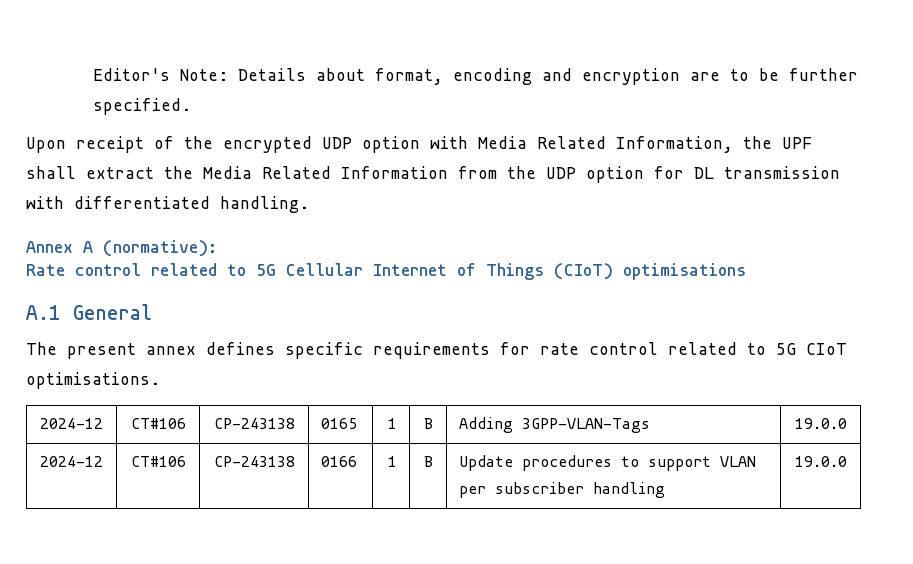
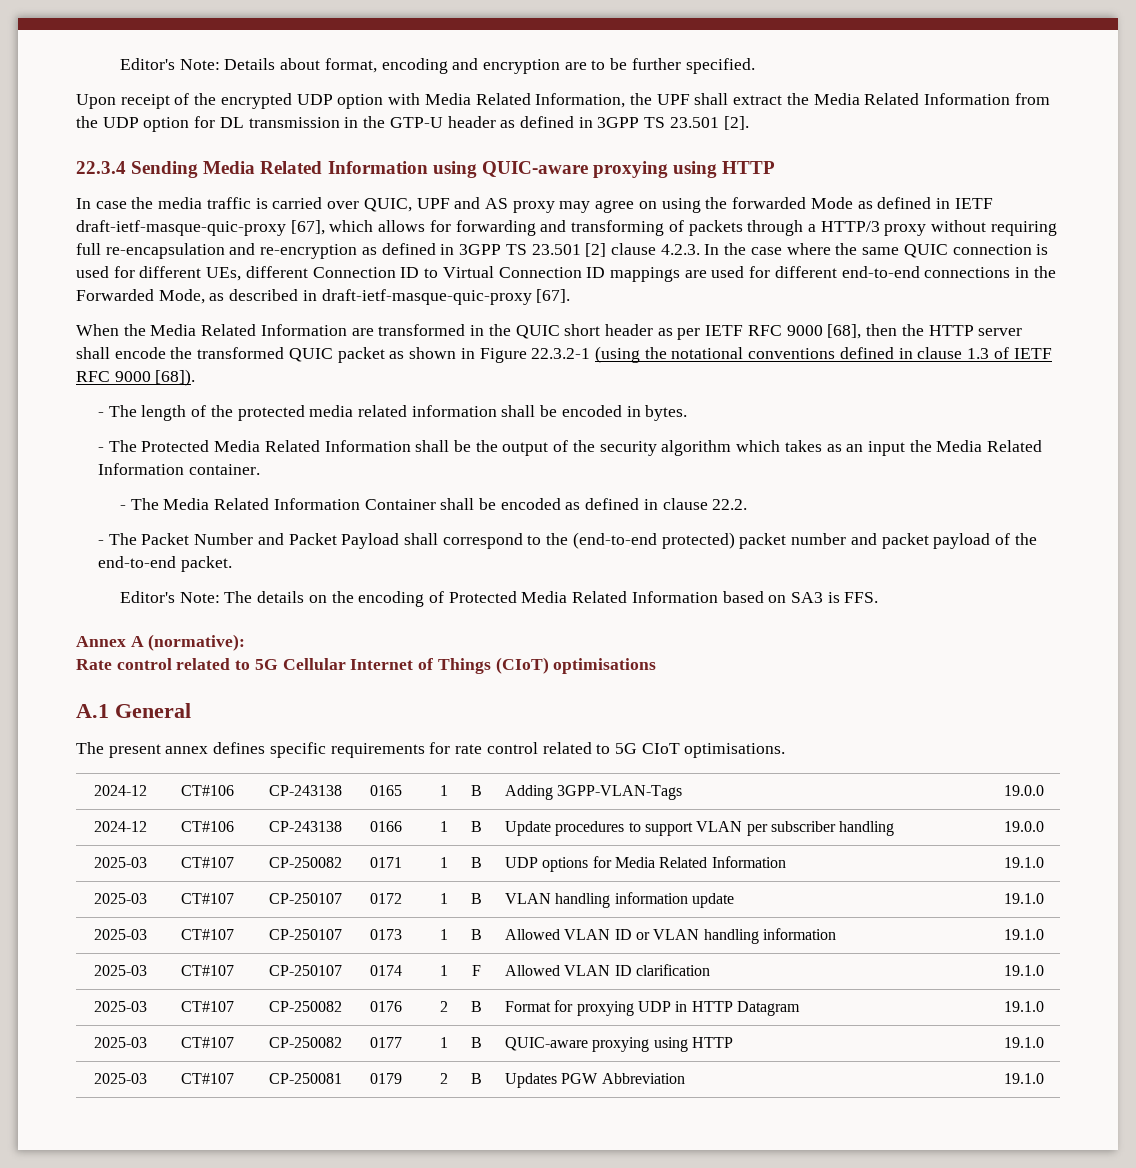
[26,196,309,213] with differentiated handling. -> [344,116,749,130] [76,161,776,178] [76,197,993,213] [76,220,1057,236] [76,243,1049,259] [76,266,1056,282] [76,289,571,305] [76,324,1023,340] [76,346,1052,363] [76,369,196,386] [97,405,688,421] [97,440,1043,456] [97,463,260,475] [119,498,748,510] [97,532,1037,549] [97,556,232,572] [119,591,879,607] in the GTP-U header as defined in 3GPP TS 23.501 [2]. // 22.3.4 Sending Media Related Information using QUIC-aware proxying using HTTP // In case the media traffic is carried over QUIC, UPF and AS proxy may agree on using the forwarded Mode as defined in IETF draft-ietf-masque-quic-proxy [67], which allows for forwarding and transforming of packets through a HTTP/3 proxy without requiring full re-encapsulation and re-encryption as defined in 3GPP TS 23.501 [2] clause 4.2.3. In the case where the same QUIC connection is used for different UEs, different Connection ID to Virtual Connection ID mappings are used for different end-to-end connections in the Forwarded Mode, as described in draft-ietf-masque-quic-proxy [67]. // When the Media Related Information are transformed in the QUIC short header as per IETF RFC 9000 [68], then the HTTP server shall encode the transformed QUIC packet as shown in Figure 22.3.2-1 (using the notational conventions defined in clause 1.3 of IETF RFC 9000 [68]). // - The length of the protected media related information shall be encoded in bytes. // - The Protected Media Related Information shall be the output of the security algorithm which takes as an input the Media Related Information container. // - The Media Related Information Container shall be encoded as defined in clause 22.2. // - The Packet Number and Packet Payload shall correspond to the (end-to-end protected) packet number and packet payload of the end-to-end packet. // Editor's Note: The details on the encoding of Protected Media Related Information based on SA3 is FFS.
(847, 461) none -> [93,857,147,868] [180,857,234,868] [269,857,342,868] [370,857,403,868] [439,857,448,868] [471,857,482,868] [505,856,786,872] [1003,857,1044,868] [93,893,147,904] [180,893,234,904] [269,893,342,904] [370,893,403,904] [439,893,448,904] [471,893,482,904] [505,892,735,908] [1003,893,1044,904] [93,929,147,940] [180,929,234,940] [269,929,342,940] [370,929,403,940] [439,929,448,940] [471,929,482,940] [505,928,837,944] [1003,929,1044,940] [93,965,147,976] [180,965,234,976] [269,965,342,976] [370,965,403,976] [439,965,448,976] [472,965,481,976] [505,964,711,976] [1003,965,1044,976] [93,1001,147,1012] [180,1001,234,1012] [269,1001,342,1012] [370,1001,403,1012] [439,1001,448,1012] [471,1001,482,1012] [505,1000,801,1016] [1003,1001,1044,1012] [93,1037,147,1048] [180,1037,234,1048] [269,1037,342,1048] [370,1037,403,1048] [439,1037,448,1048] [471,1037,482,1048] [505,1037,734,1052] [1003,1037,1044,1048] [93,1073,147,1084] [180,1073,234,1084] [269,1073,342,1084] [370,1073,403,1084] [439,1073,448,1084] [471,1073,482,1084] [505,1073,685,1088] [1003,1073,1044,1084] // 2025-03 | CT#107 | CP-250082 | 0171 | 1 | B | UDP options for Media Related Information | 19.1.0 // 2025-03 | CT#107 | CP-250107 | 0172 | 1 | B | VLAN handling information update | 19.1.0 // 2025-03 | CT#107 | CP-250107 | 0173 | 1 | B | Allowed VLAN ID or VLAN handling information | 19.1.0 // 2025-03 | CT#107 | CP-250107 | 0174 | 1 | F | Allowed VLAN ID clarification | 19.1.0 // 2025-03 | CT#107 | CP-250082 | 0176 | 2 | B | Format for proxying UDP in HTTP Datagram | 19.1.0 // 2025-03 | CT#107 | CP-250082 | 0177 | 1 | B | QUIC-aware proxying using HTTP | 19.1.0 // 2025-03 | CT#107 | CP-250081 | 0179 | 2 | B | Updates PGW Abbreviation | 19.1.0

